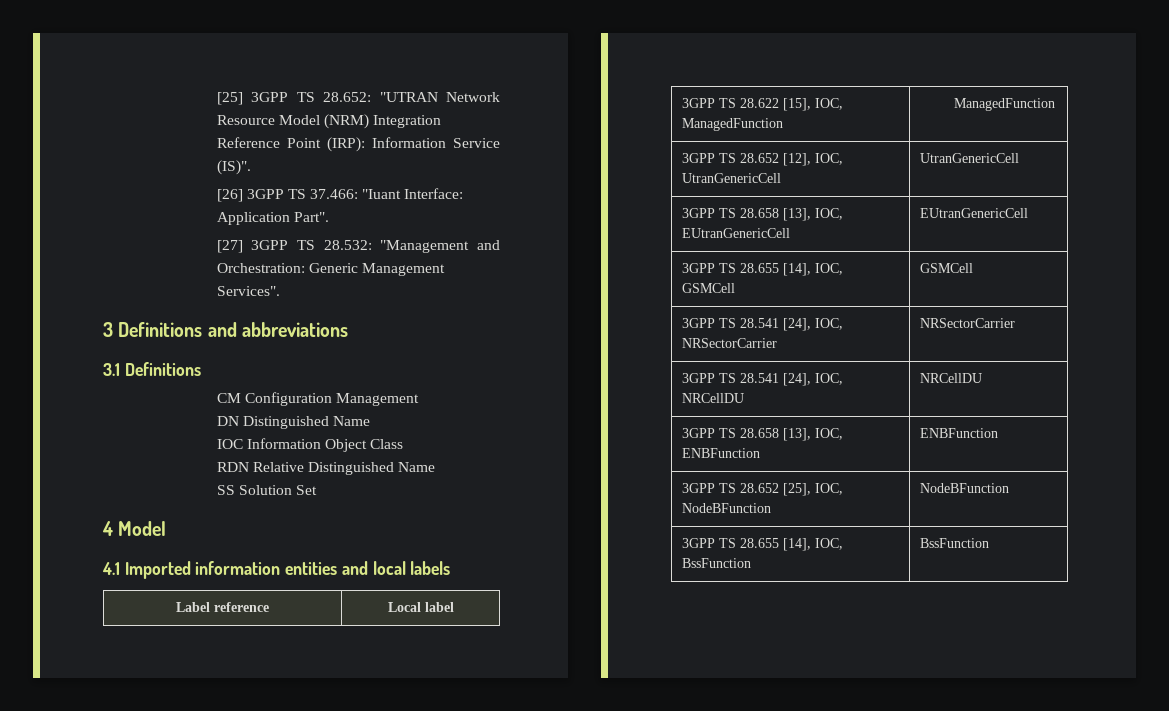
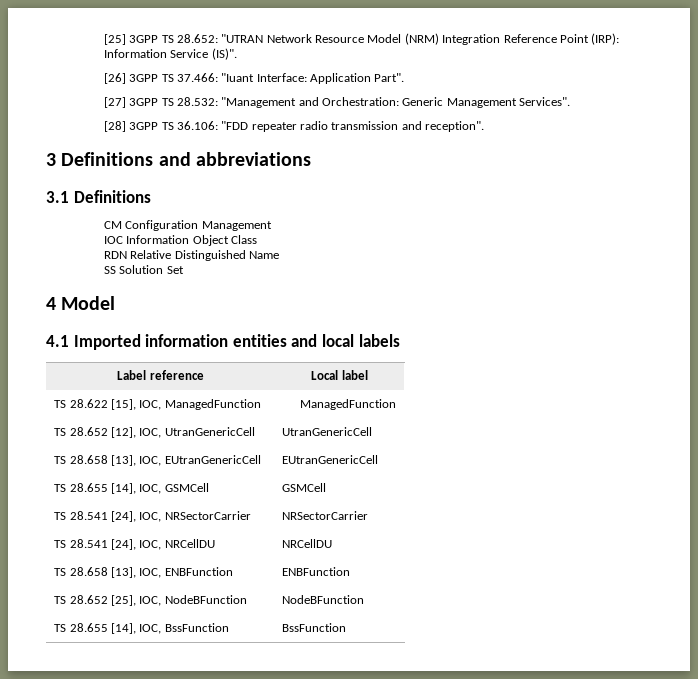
(280, 291) none -> [103,121,485,132] // [28] 3GPP TS 36.106: "FDD repeater radio transmission and reception".
[216,416,370,429] // DN Distinguished Name -> (272, 226) none
[681,98,715,108] 3GPP -> (368, 375) none
[681,153,715,163] 3GPP -> (396, 404) none
[681,208,715,218] 3GPP -> (373, 431) none
[681,263,715,273] 3GPP -> (379, 459) none
[681,318,715,328] 3GPP -> (327, 487) none
[681,373,715,383] 3GPP -> (369, 515) none
[681,428,715,438] 3GPP -> (333, 543) none
[681,483,715,493] 3GPP -> (351, 571) none
[681,538,715,548] 3GPP -> (365, 599) none

